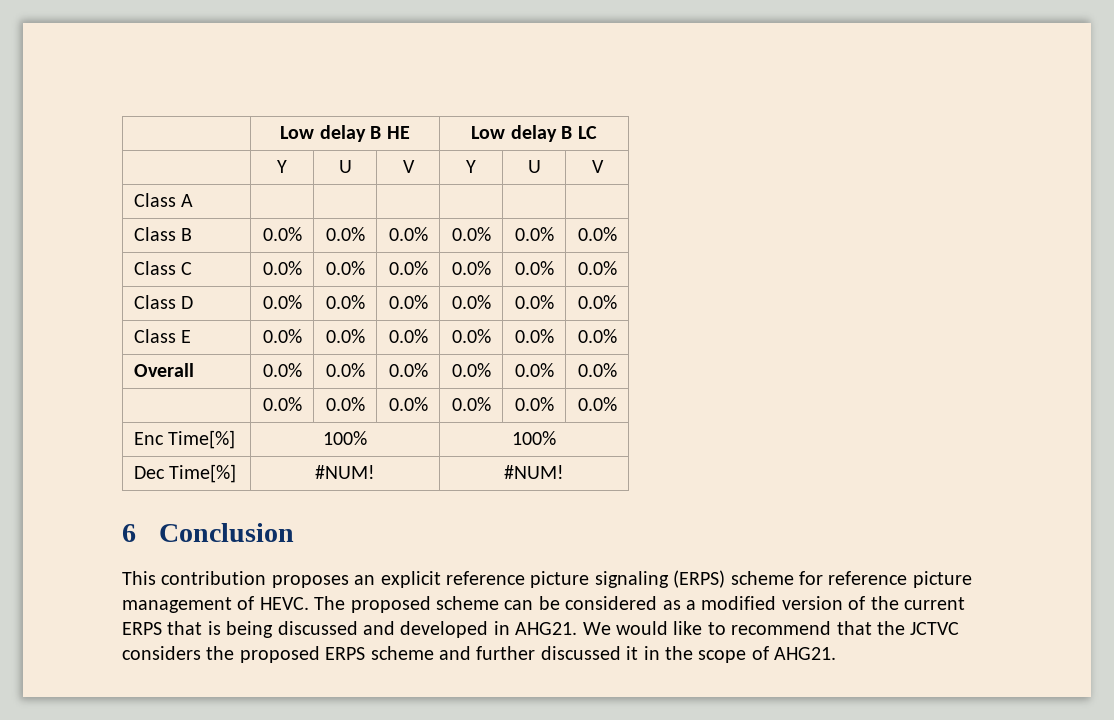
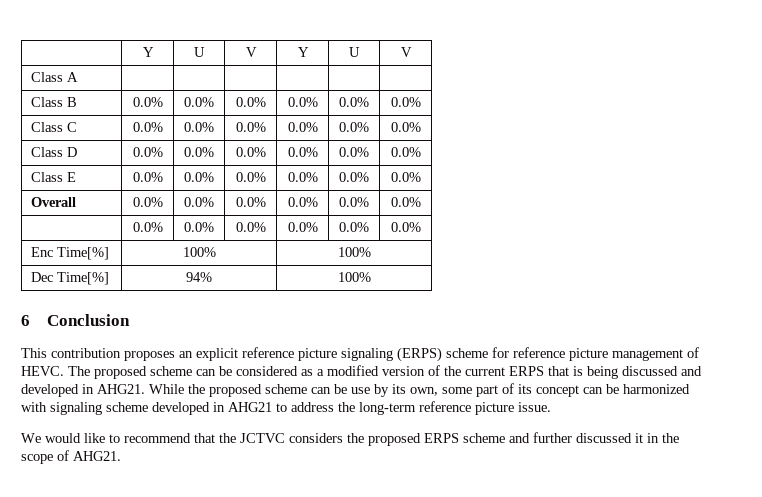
[280,125,410,142] [471,125,597,142] | Low delay B HE | Low delay B LC // -> (142, 52) none
[315,465,375,479] [504,465,564,479] #NUM! | #NUM! -> [186,272,212,282] [337,272,371,282] 94% | 100%
(578, 628) none -> [149,383,690,397] [21,401,551,415] While the proposed scheme can be use by its own, some part of its concept can be harmonized with signaling scheme developed in AHG21 to address the long-term reference picture issue. //

